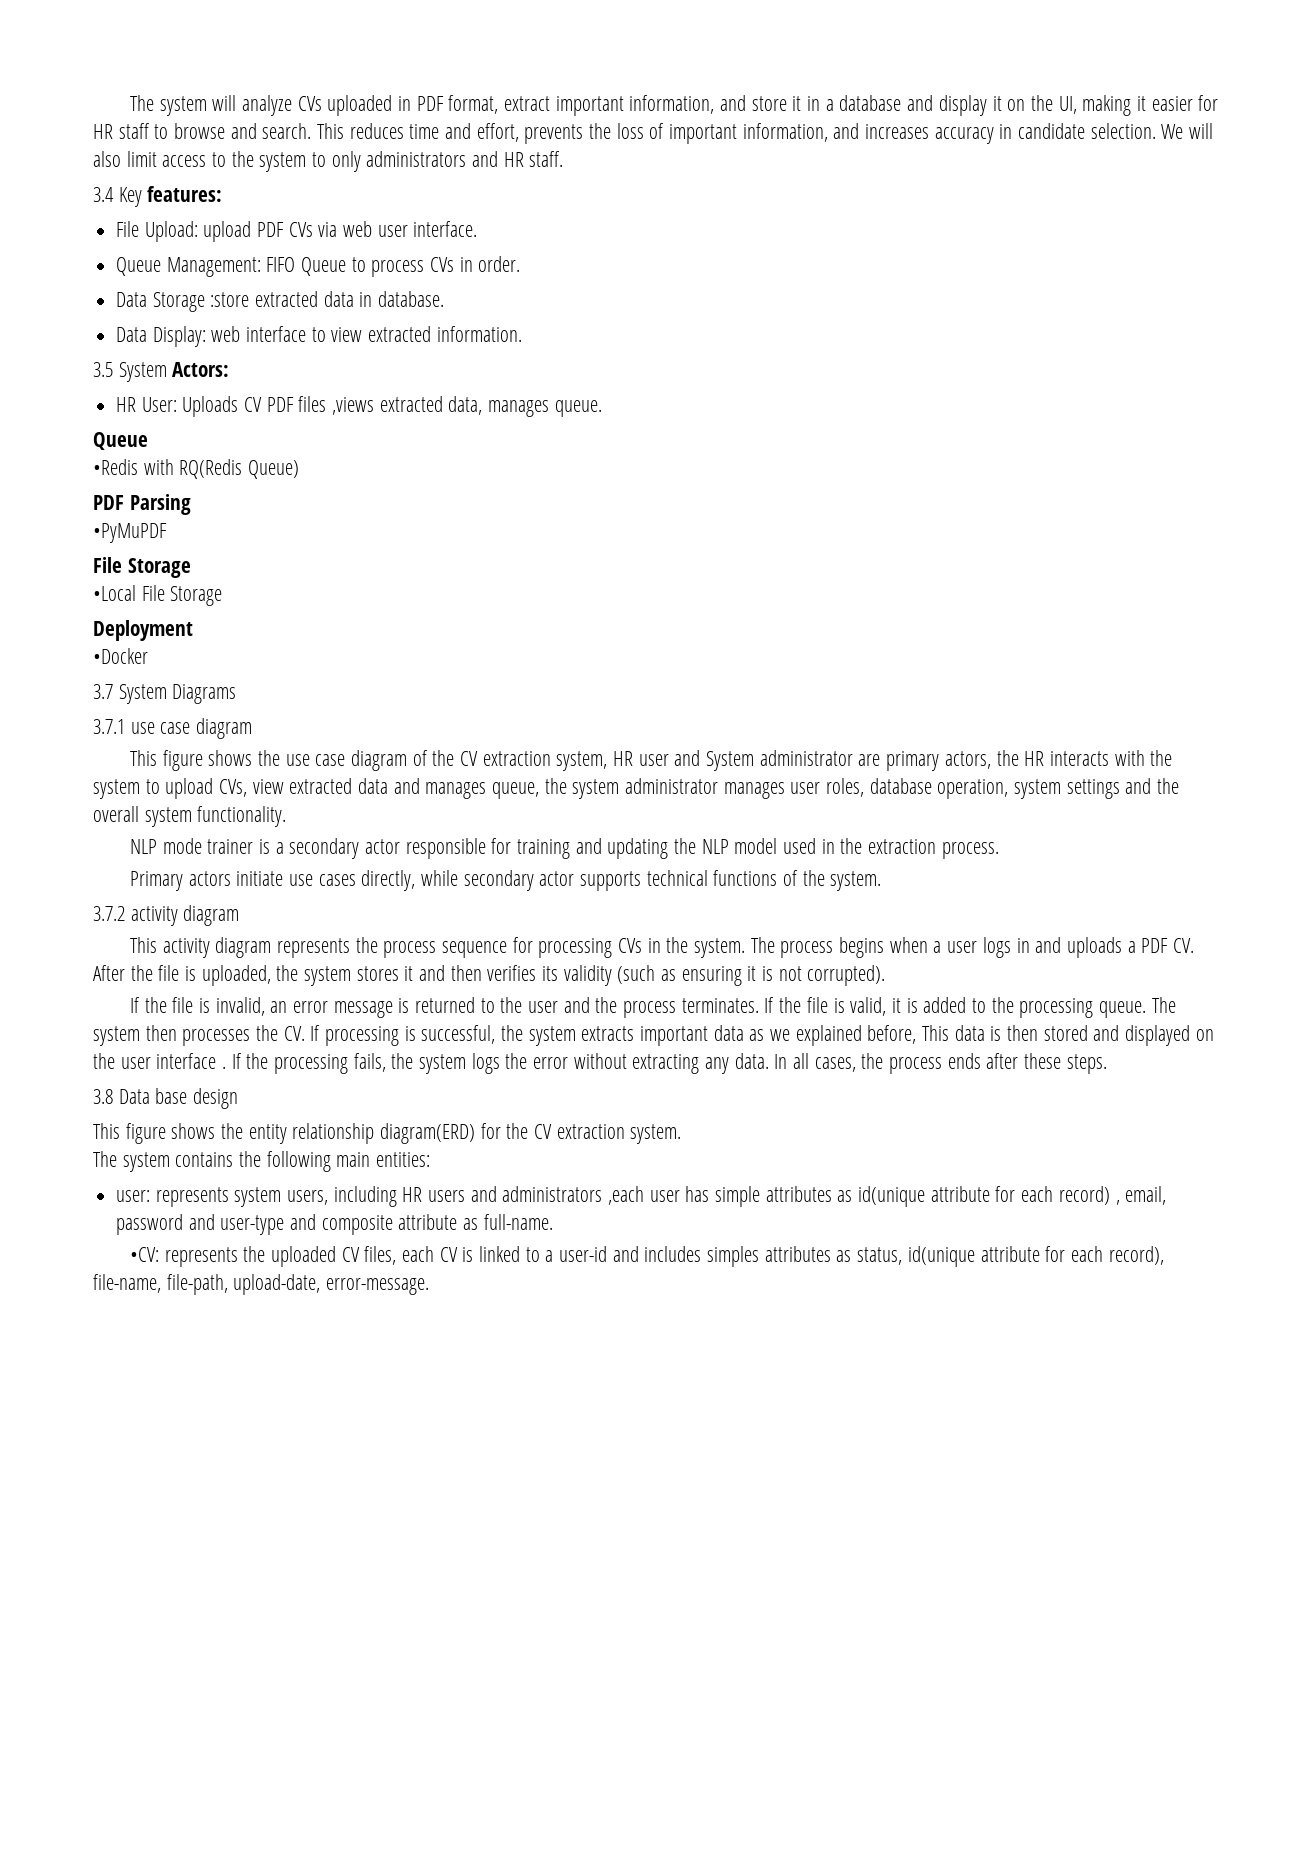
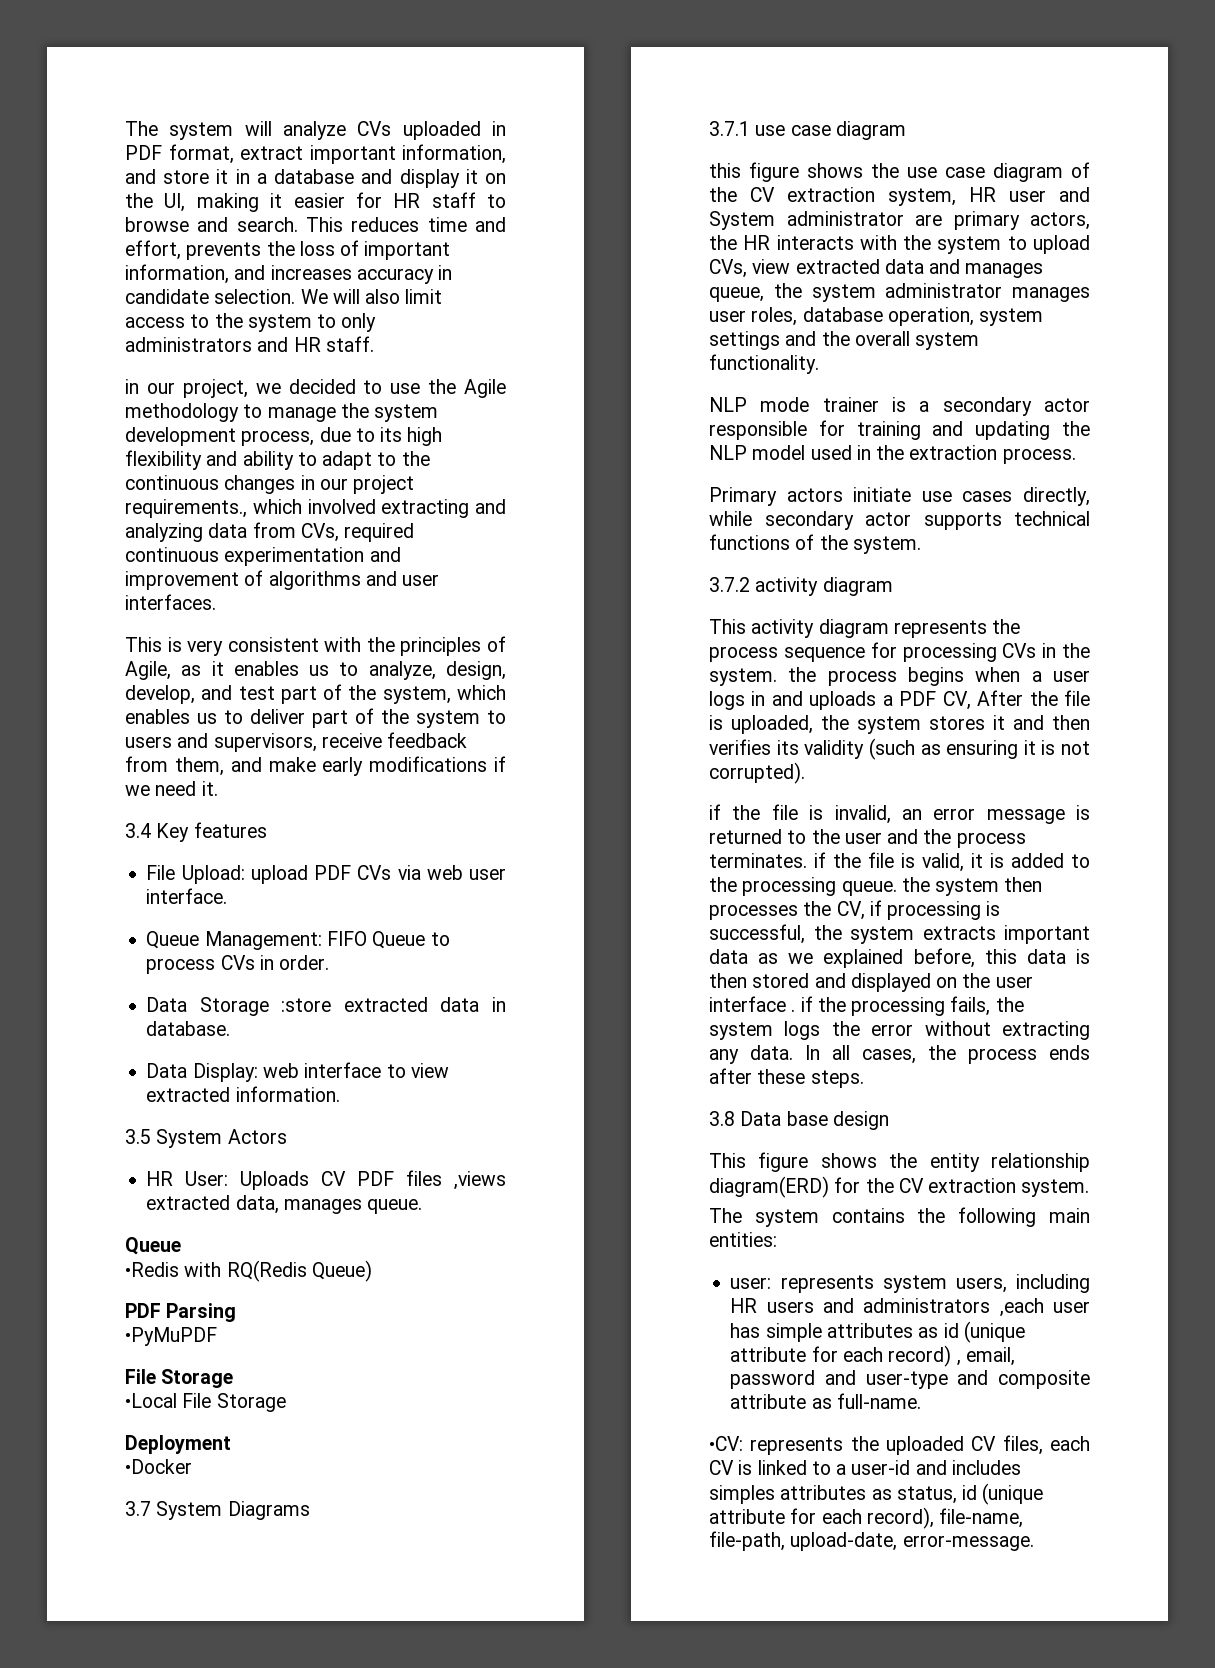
(564, 159) none -> [125,379,506,398] [125,403,439,422] [125,427,443,446] [125,450,430,470] [125,475,415,494] [125,499,506,518] [125,522,415,542] [125,547,401,566] [125,570,440,590] [125,594,216,610] [125,636,506,656] [125,661,506,680] [125,684,506,704] [125,708,506,728] [125,732,468,752] [125,756,506,776] [125,781,218,796] // in our project, we decided to use the Agile methodology to manage the system development process, due to its high flexibility and ability to adapt to the continuous changes in our project requirements., which involved extracting and analyzing data from CVs, required continuous experimentation and improvement of algorithms and user interfaces. // This is very consistent with the principles of Agile, as it enables us to analyze, design, develop, and test part of the system, which enables us to deliver part of the system to users and supervisors, receive feedback from them, and make early modifications if we need it.
[147,186,223,202] features: -> [193,822,267,838] features
[172,362,230,377] Actors: -> [227,1129,287,1144] Actors
[130,750,158,766] This -> [709,163,741,178] this
[750,937,775,953] The -> [788,667,817,682] the
[1172,938,1194,953] CV. -> [942,691,971,710] CV,
[130,997,141,1013] If -> [709,804,721,820] if
[764,997,775,1013] If -> [814,852,826,868] if
[1151,997,1176,1013] The -> [901,877,930,892] the
[283,1025,321,1041] CV. If -> [836,900,882,920] CV, if
[922,1025,950,1041] This -> [984,949,1017,964] this
[231,1053,242,1069] If -> [800,996,813,1012] if
[858,1186,926,1207] id(unique -> [943,1321,1025,1343] id (unique
[907,1246,975,1267] id(unique -> [962,1483,1044,1505] id (unique

